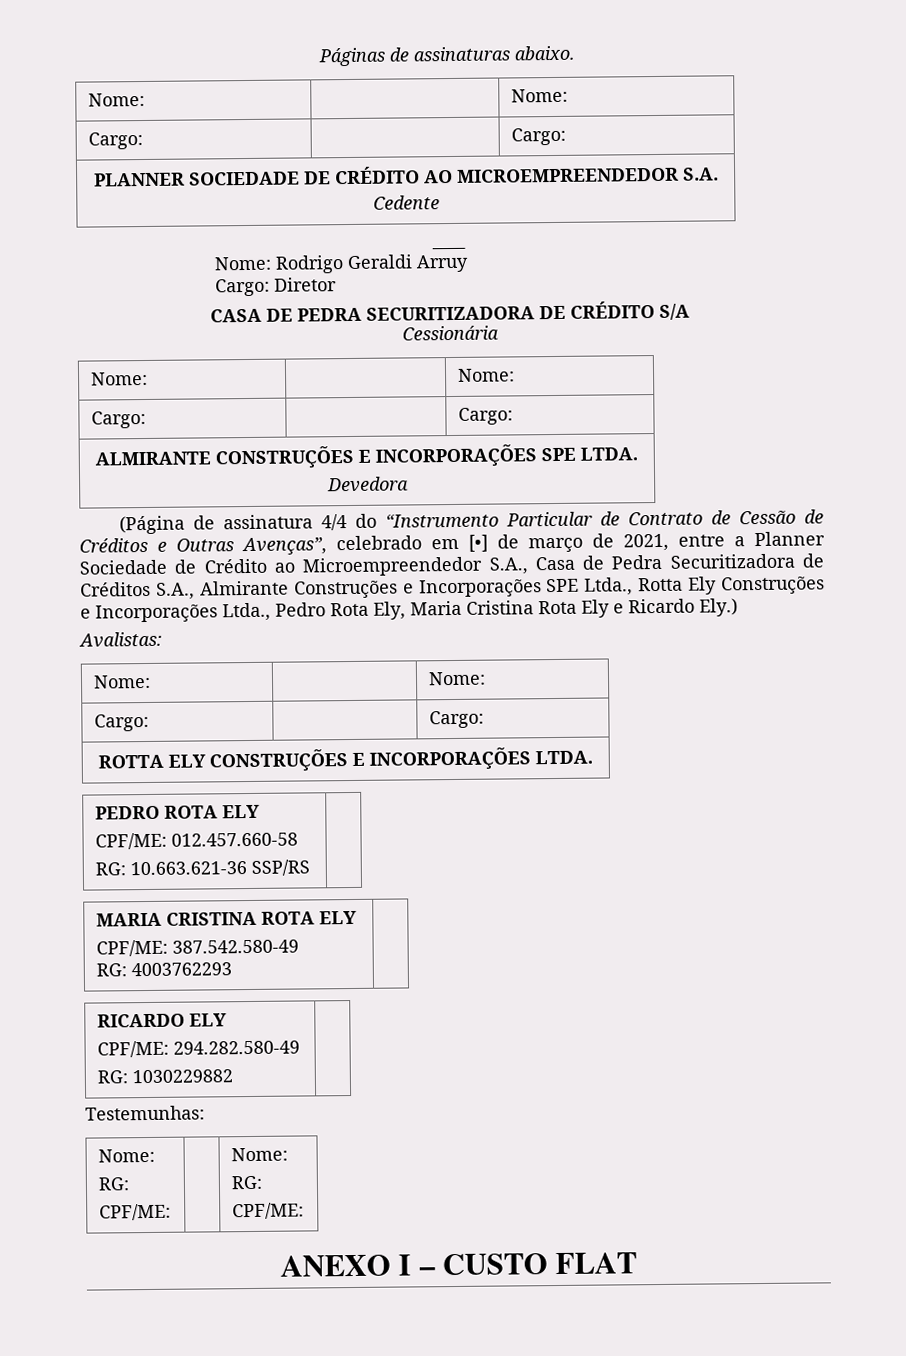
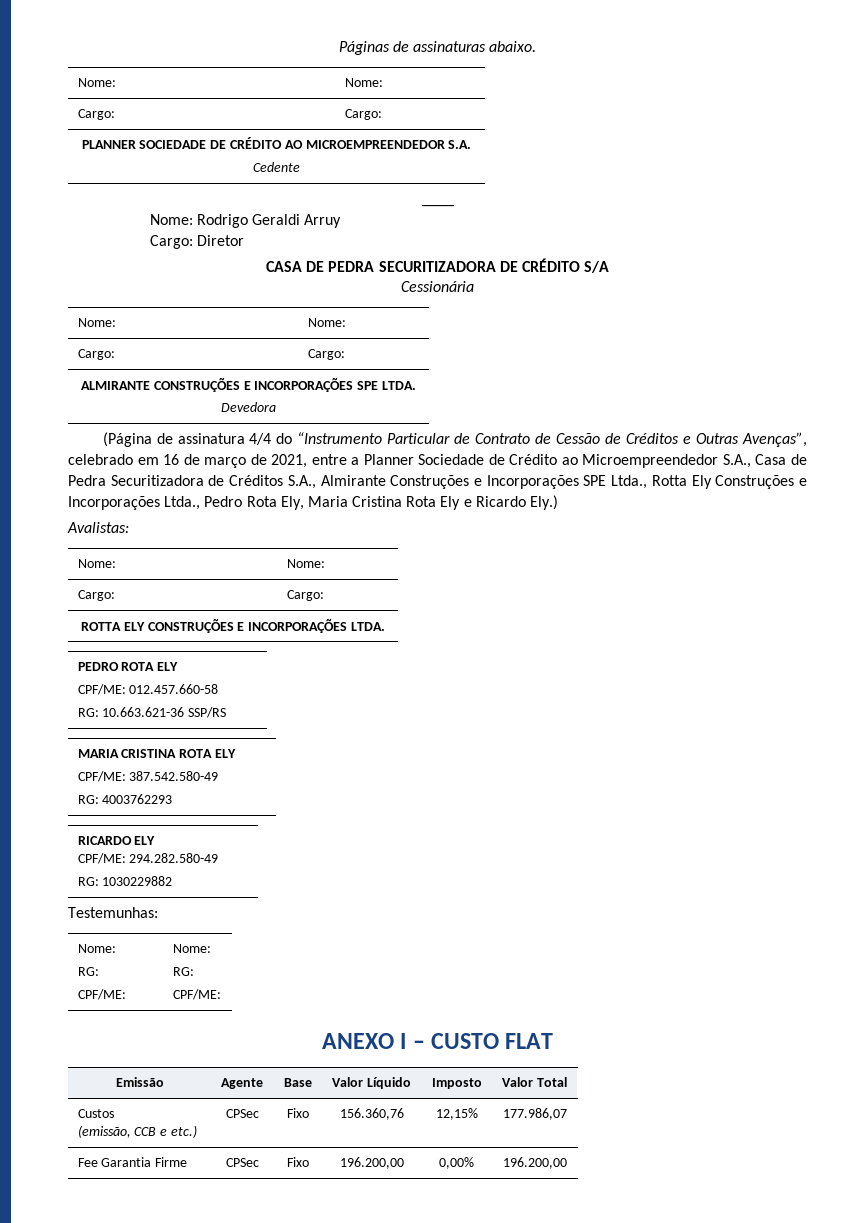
[468,534,488,552] [•] -> [163,454,180,465] 16
(637, 1263) none -> [115,1077,164,1087] [221,1078,263,1089] [283,1078,312,1087] [332,1077,411,1089] [431,1078,482,1089] [502,1077,567,1087] [77,1109,114,1118] [77,1125,197,1138] [225,1109,259,1118] [286,1108,309,1118] [339,1108,404,1120] [435,1108,478,1120] [502,1108,567,1120] [77,1157,188,1167] [225,1158,259,1167] [286,1157,309,1167] [339,1157,404,1169] [439,1157,474,1169] [502,1157,567,1169] // Emissão | Agente | Base | Valor Líquido | Imposto | Valor Total // Custos // (emissão, CCB e etc.) | CPSec | Fixo | 156.360,76 | 12,15% | 177.986,07 // Fee Garantia Firme | CPSec | Fixo | 196.200,00 | 0,00% | 196.200,00

